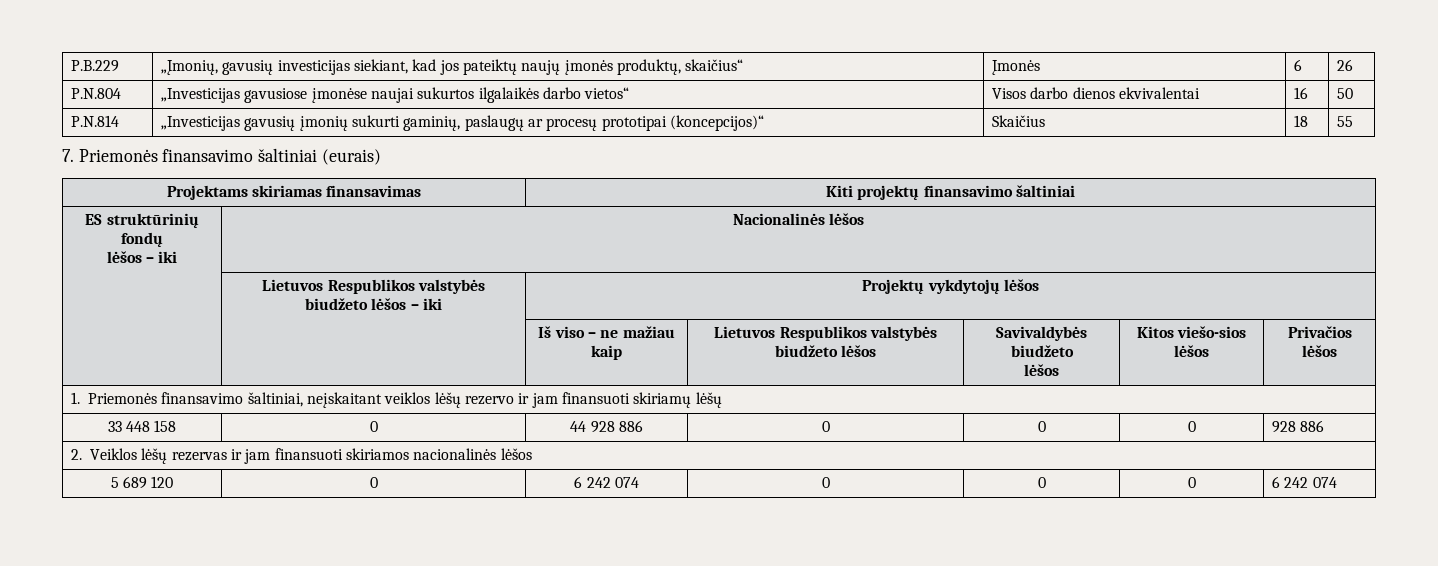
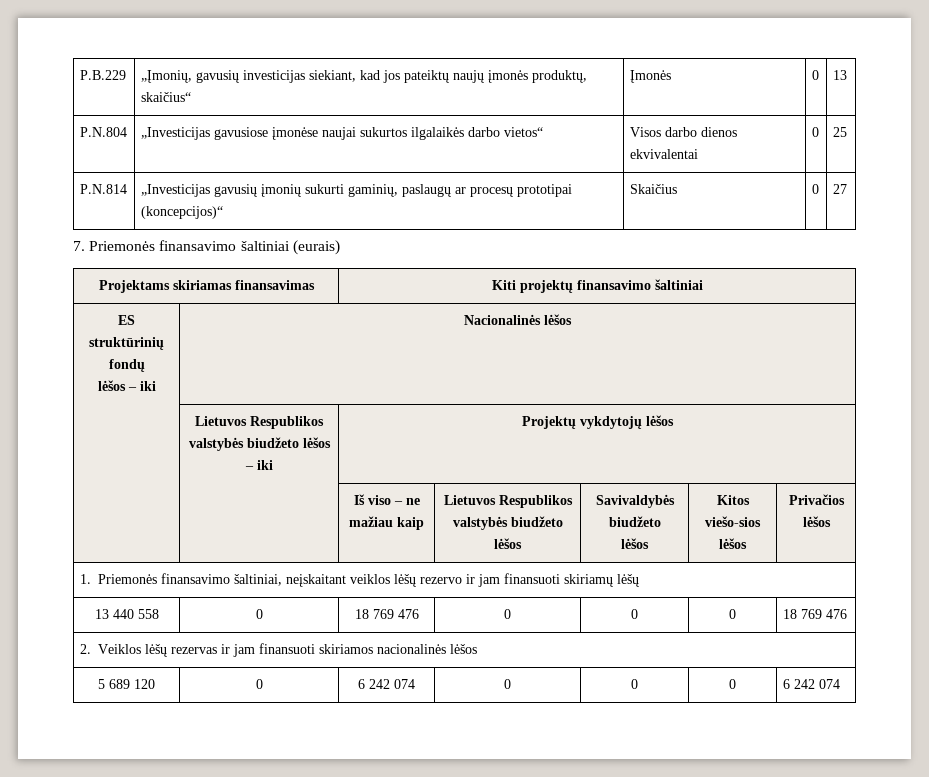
[1294,59,1303,71] [1337,59,1354,71] 6 | 26 -> [811,70,819,80] [832,70,847,80] 0 | 13
[1294,87,1309,99] [1337,88,1354,99] 16 | 50 -> [811,127,819,137] [832,127,847,137] 0 | 25
[1294,115,1309,127] [1337,116,1354,127] 18 | 55 -> [811,184,819,194] [832,184,847,194] 0 | 27
[107,420,177,432] [369,421,378,432] [570,420,643,433] [821,421,830,432] [1037,421,1046,432] [1187,421,1196,432] [1272,420,1325,433] 33 448 158 | 0 | 44 928 886 | 0 | 0 | 0 | 928 886 -> [94,609,159,619] [255,609,263,619] [354,609,419,619] [503,609,511,619] [631,609,638,619] [729,609,736,619] [782,609,847,619] 13 440 558 | 0 | 18 769 476 | 0 | 0 | 0 | 18 769 476

